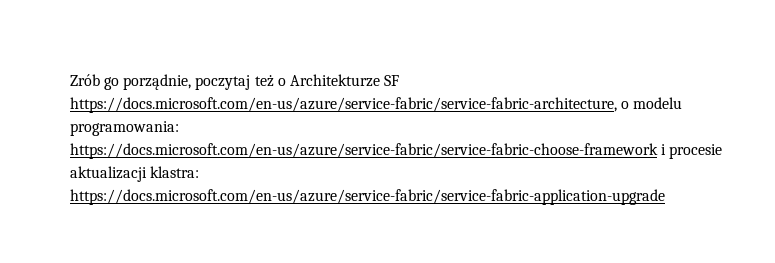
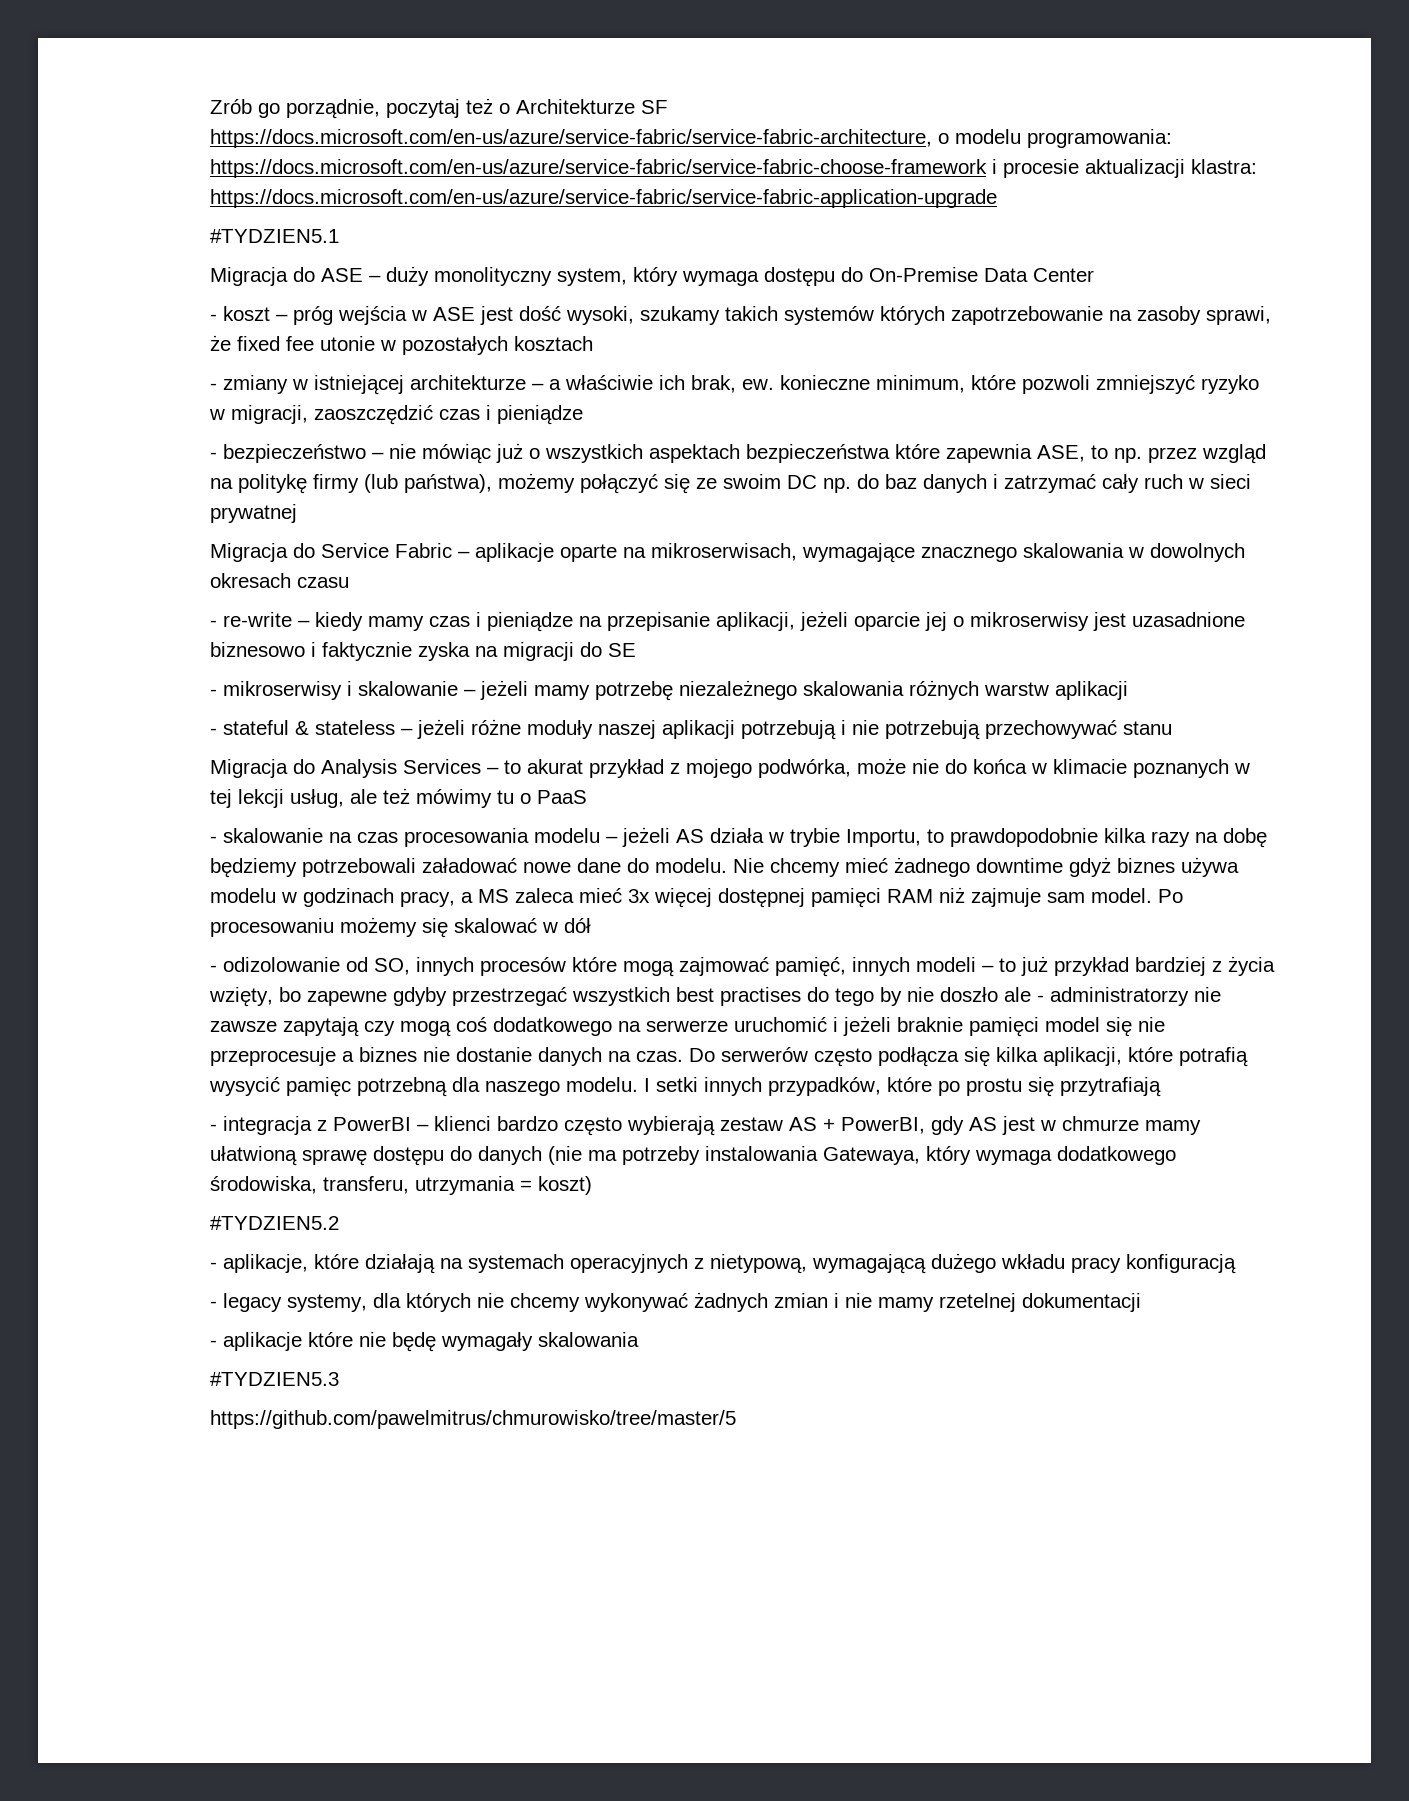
(665, 197) none -> [210,229,340,243] [210,266,1095,287] [210,306,1272,325] [210,335,594,355] [210,375,1260,395] [209,405,584,425] [210,443,1267,464] [210,473,1252,494] [210,504,298,523] [210,543,1246,563] [210,573,350,588] [210,611,1246,632] [210,642,637,661] [210,680,1129,701] [210,719,1173,740] [210,758,1251,778] [210,788,588,808] [210,827,1268,848] [210,857,1240,878] [210,887,1184,908] [210,917,592,938] [210,956,1276,977] [209,987,1222,1007] [210,1016,1166,1037] [210,1047,1249,1067] [209,1077,1162,1097] [210,1116,1202,1136] [210,1146,1177,1166] [210,1176,593,1195] [210,1216,340,1230] [210,1253,1237,1274] [210,1292,1142,1312] [210,1332,640,1352] [210,1372,340,1386] [210,1410,737,1429] // #TYDZIEN5.1 // Migracja do ASE – duży monolityczny system, który wymaga dostępu do On-Premise Data Center // - koszt – próg wejścia w ASE jest dość wysoki, szukamy takich systemów których zapotrzebowanie na zasoby sprawi, że fixed fee utonie w pozostałych kosztach // - zmiany w istniejącej architekturze – a właściwie ich brak, ew. konieczne minimum, które pozwoli zmniejszyć ryzyko w migracji, zaoszczędzić czas i pieniądze // - bezpieczeństwo – nie mówiąc już o wszystkich aspektach bezpieczeństwa które zapewnia ASE, to np. przez wzgląd na politykę firmy (lub państwa), możemy połączyć się ze swoim DC np. do baz danych i zatrzymać cały ruch w sieci prywatnej // Migracja do Service Fabric – aplikacje oparte na mikroserwisach, wymagające znacznego skalowania w dowolnych okresach czasu // - re-write – kiedy mamy czas i pieniądze na przepisanie aplikacji, jeżeli oparcie jej o mikroserwisy jest uzasadnione biznesowo i faktycznie zyska na migracji do SE // - mikroserwisy i skalowanie – jeżeli mamy potrzebę niezależnego skalowania różnych warstw aplikacji // - stateful & stateless – jeżeli różne moduły naszej aplikacji potrzebują i nie potrzebują przechowywać stanu // Migracja do Analysis Services – to akurat przykład z mojego podwórka, może nie do końca w klimacie poznanych w tej lekcji usług, ale też mówimy tu o PaaS // - skalowanie na czas procesowania modelu – jeżeli AS działa w trybie Importu, to prawdopodobnie kilka razy na dobę będziemy potrzebowali załadować nowe dane do modelu. Nie chcemy mieć żadnego downtime gdyż biznes używa modelu w godzinach pracy, a MS zaleca mieć 3x więcej dostępnej pamięci RAM niż zajmuje sam model. Po procesowaniu możemy się skalować w dół // - odizolowanie od SO, innych procesów które mogą zajmować pamięć, innych modeli – to już przykład bardziej z życia wzięty, bo zapewne gdyby przestrzegać wszystkich best practises do tego by nie doszło ale - administratorzy nie zawsze zapytają czy mogą coś dodatkowego na serwerze uruchomić i jeżeli braknie pamięci model się nie przeprocesuje a biznes nie dostanie danych na czas. Do serwerów często podłącza się kilka aplikacji, które potrafią wysycić pamięc potrzebną dla naszego modelu. I setki innych przypadków, które po prostu się przytrafiają // - integracja z PowerBI – klienci bardzo często wybierają zestaw AS + PowerBI, gdy AS jest w chmurze mamy ułatwioną sprawę dostępu do danych (nie ma potrzeby instalowania Gatewaya, który wymaga dodatkowego środowiska, transferu, utrzymania = koszt) // #TYDZIEN5.2 // - aplikacje, które działają na systemach operacyjnych z nietypową, wymagającą dużego wkładu pracy konfiguracją // - legacy systemy, dla których nie chcemy wykonywać żadnych zmian i nie mamy rzetelnej dokumentacji // - aplikacje które nie będę wymagały skalowania // #TYDZIEN5.3 // https://github.com/pawelmitrus/chmurowisko/tree/master/5

